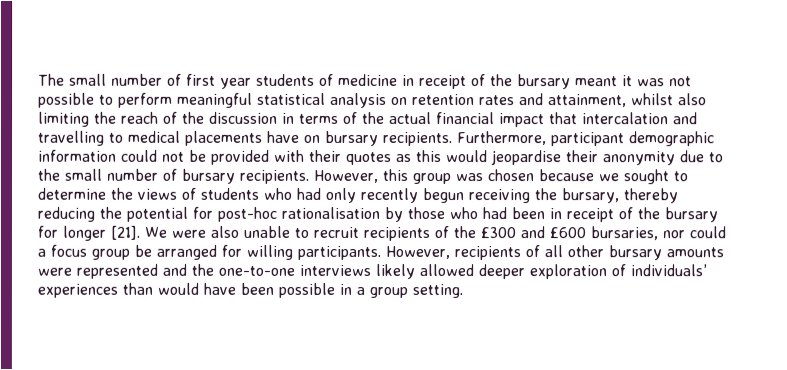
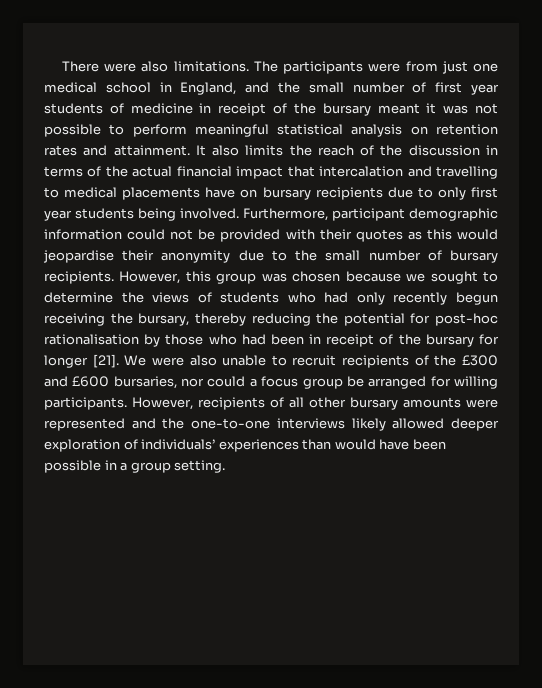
[38,73,65,86] The -> [61,61,498,74] [44,82,300,95] There were also limitations. The participants were from just one medical school in England, and the
[548,93,707,108] [38,111,90,127] attainment, whilst also limiting -> [113,145,284,156] attainment. It also limits
[383,131,453,147] recipients. -> [315,187,499,200] [44,208,239,221] recipients due to only first year students being involved.

